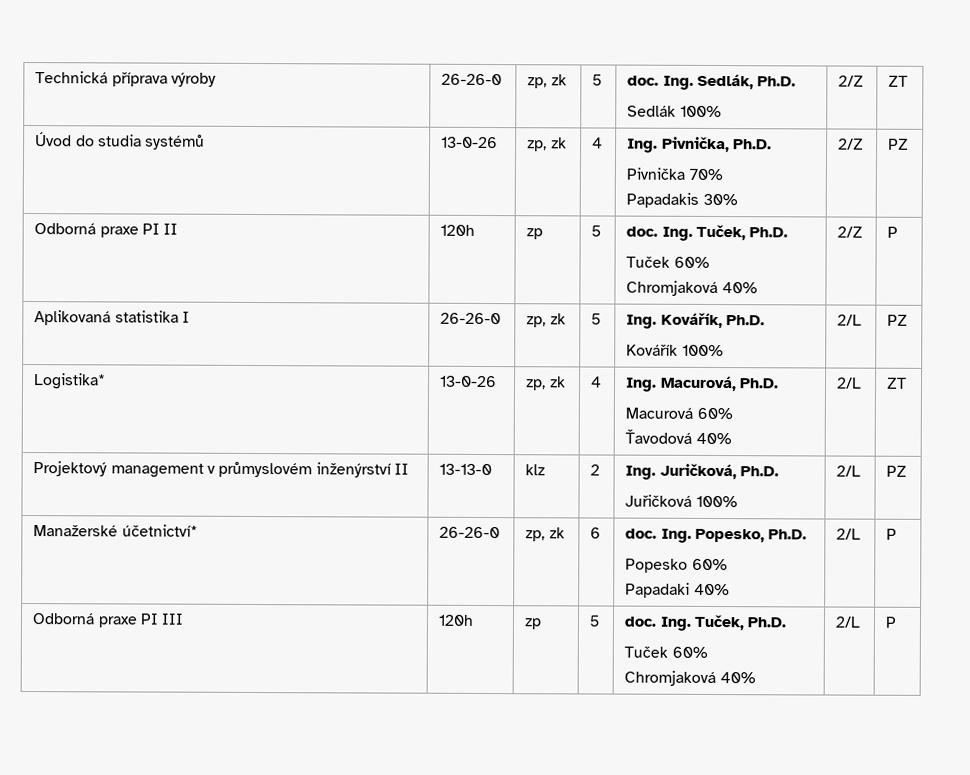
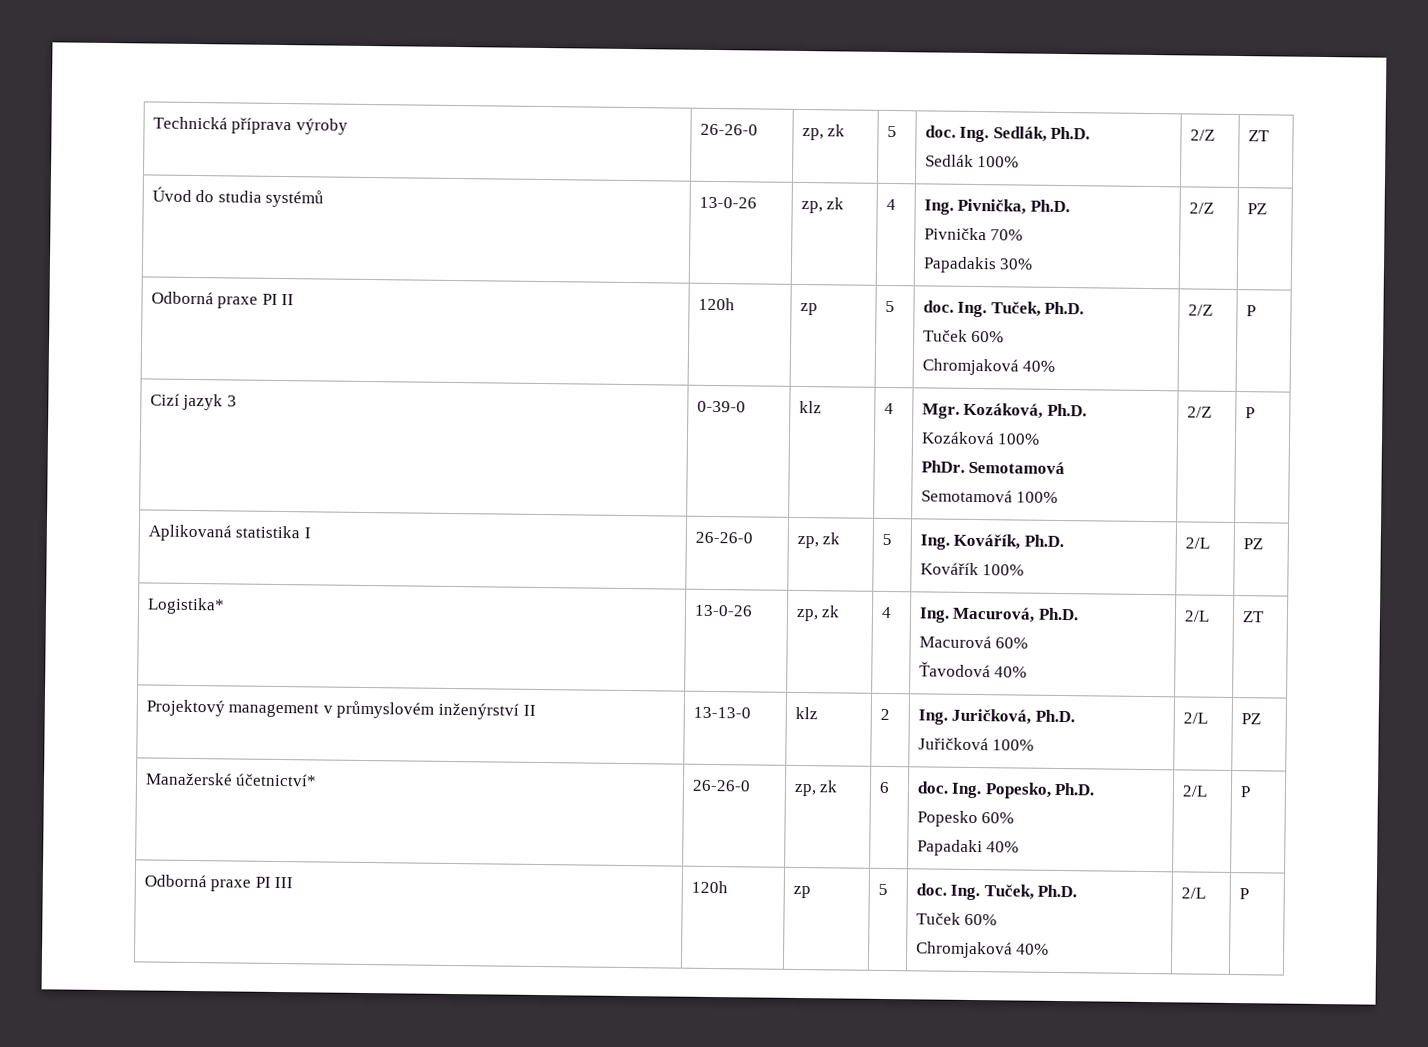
(899, 232) none -> [149,393,237,411] [696,400,746,413] [798,400,822,414] [883,402,894,415] [921,402,1087,419] [920,431,1041,445] [920,460,1066,475] [920,489,1059,503] [1186,406,1212,418] [1244,407,1255,419] // Cizí jazyk 3 | 0-39-0 | klz | 4 | Mgr. Kozáková, Ph.D. // Kozáková 100% // PhDr. Semotamová // Semotamová 100% | 2/Z | P

